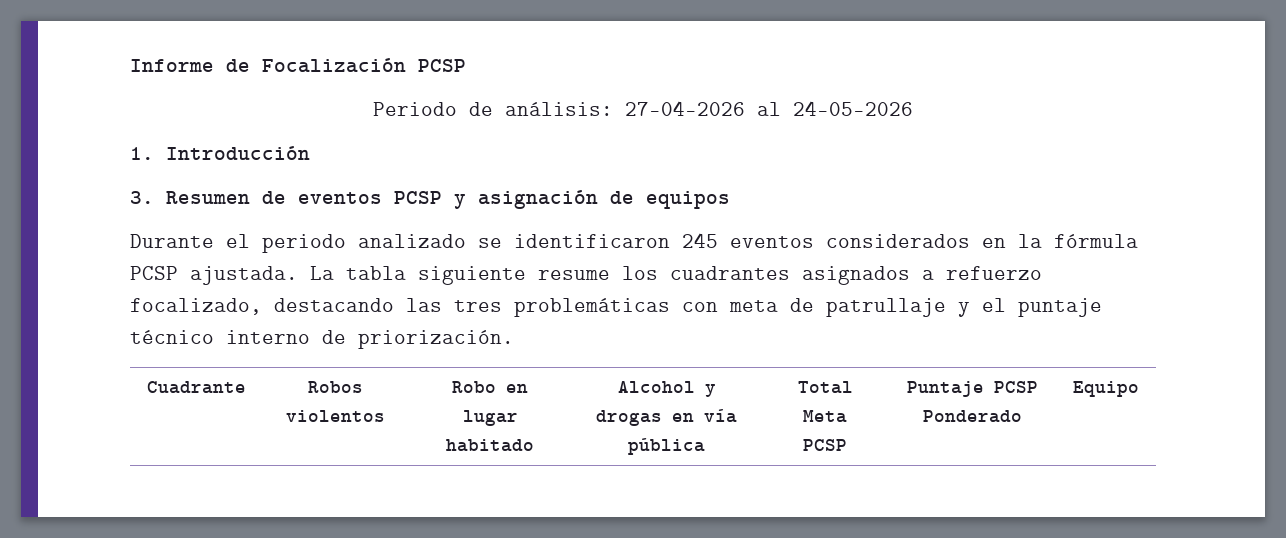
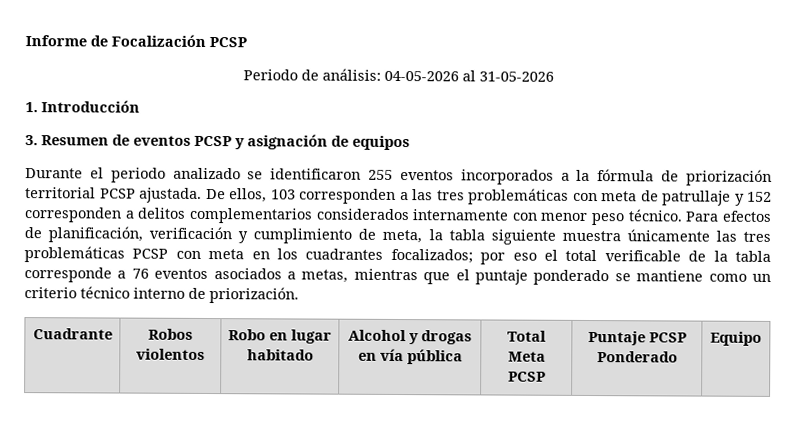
[625,101,913,116] 27-04-2026 al 24-05-2026 -> [384,70,554,82] 04-05-2026 al 31-05-2026
[682,233,1138,248] [130,266,1042,285] [130,298,394,315] 245 eventos considerados en la fórmula PCSP ajustada. La tabla siguiente resume los cuadrantes asignados a refuerzo focalizado, destacando -> [368,169,772,186] [25,187,409,204] 255 eventos incorporados a la fórmula de priorización territorial PCSP ajustada. De ellos, 103 corresponden a
[982,298,1102,317] el puntaje -> [747,191,772,202] [24,207,772,226] [24,226,772,245] [24,246,771,265] [24,267,771,286] [24,287,77,299] 152 corresponden a delitos complementarios considerados internamente con menor peso técnico. Para efectos de planificación, verificación y cumplimiento de meta, la tabla siguiente muestra únicamente las tres problemáticas PCSP con meta en los cuadrantes focalizados; por eso el total verificable de la tabla corresponde a 76 eventos asociados a metas, mientras que el puntaje ponderado se mantiene como un criterio

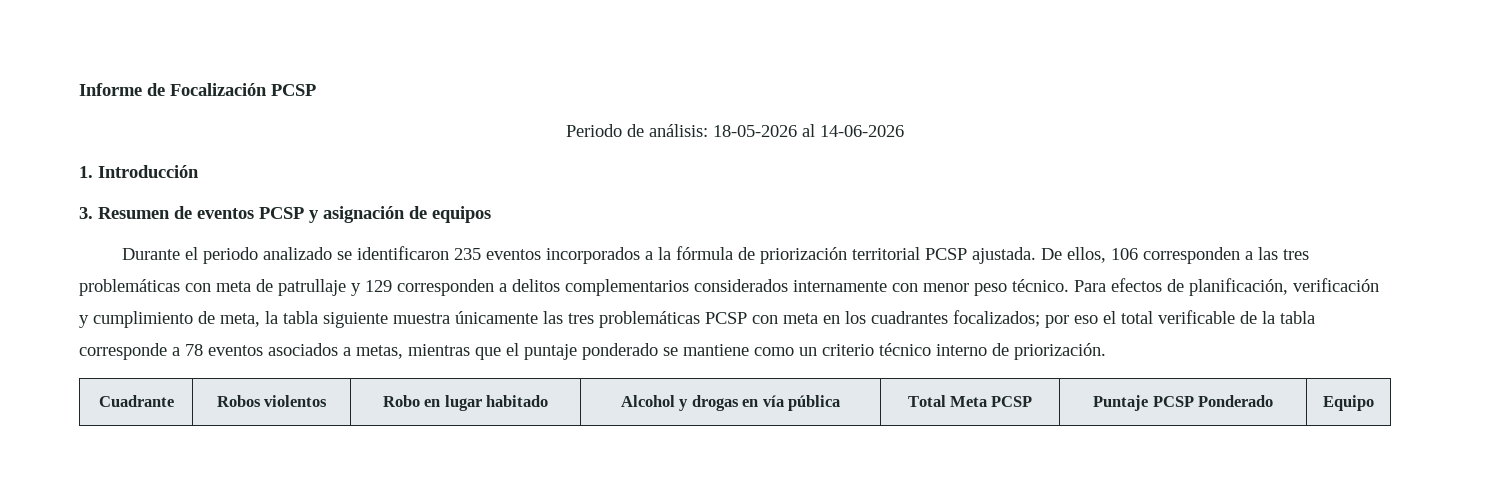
[384,70,554,82] 04-05-2026 al 31-05-2026 -> [713,124,904,137] 18-05-2026 al 14-06-2026
[368,169,394,180] 255 -> [453,248,481,260] 235
[270,189,296,200] 103 -> [1110,248,1138,260] 106
[747,191,772,202] 152 -> [365,280,392,292] 129
[131,268,149,279] 76 -> [185,344,203,356] 78

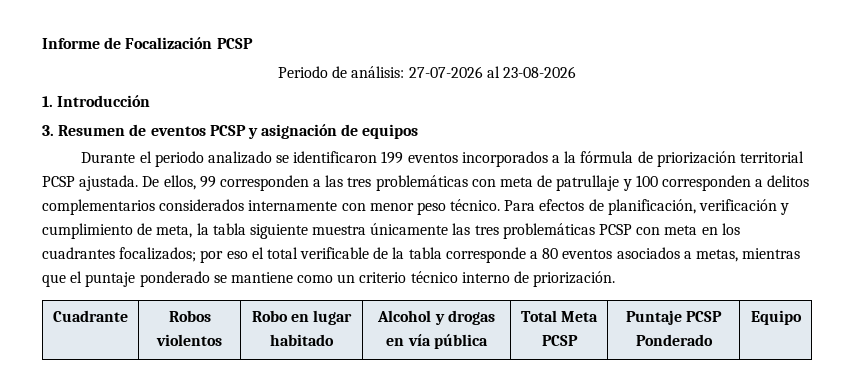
[713,124,904,137] 18-05-2026 al 14-06-2026 -> [408,66,576,78] 27-07-2026 al 23-08-2026
[453,248,481,260] 235 -> [381,151,404,164] 199
[1110,248,1138,260] 106 -> [199,176,216,188] 99
[365,280,392,292] 129 -> [635,175,658,187] 100
[185,344,203,356] 78 -> [542,248,559,259] 80

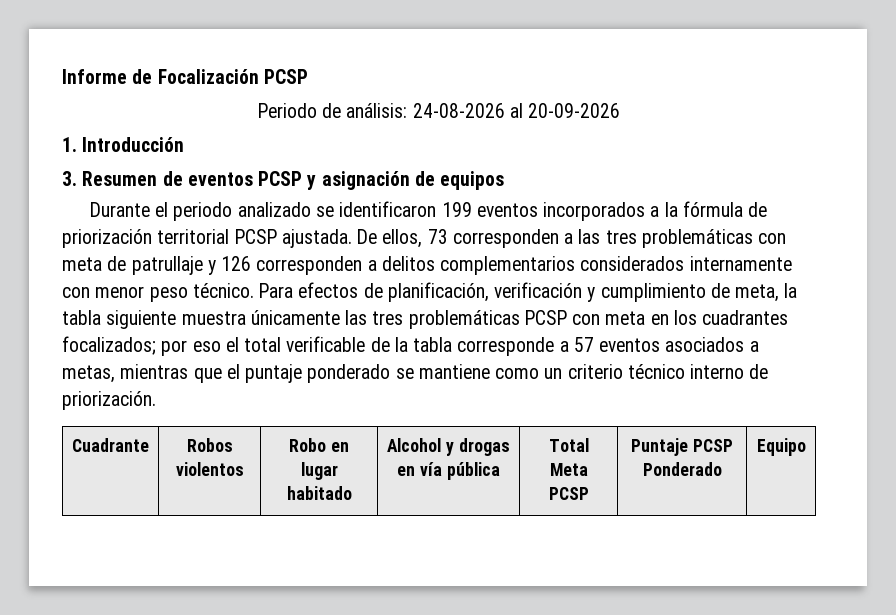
[408,66,576,78] 27-07-2026 al 23-08-2026 -> [412,103,621,118] 24-08-2026 al 20-09-2026
[199,176,216,188] 99 -> [427,229,448,244] 73
[635,175,658,187] 100 -> [221,256,252,271] 126
[542,248,559,259] 80 -> [573,337,594,352] 57

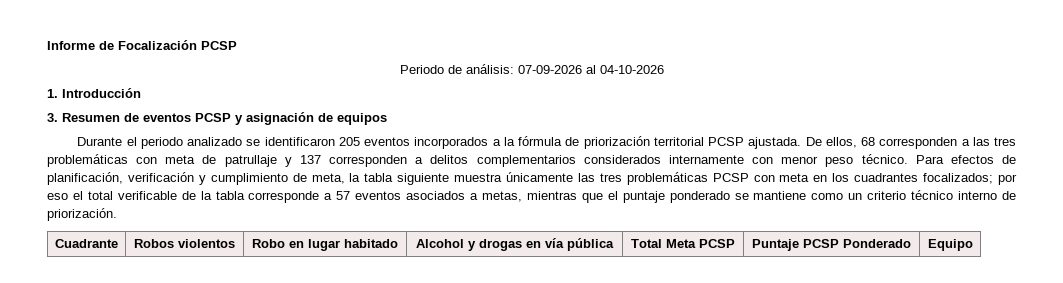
[412,103,621,118] 24-08-2026 al 20-09-2026 -> [517,65,664,74] 07-09-2026 al 04-10-2026
[441,202,472,217] 199 -> [338,137,360,146] 205
[427,229,448,244] 73 -> [861,137,876,146] 68
[221,256,252,271] 126 -> [299,155,321,164] 137

